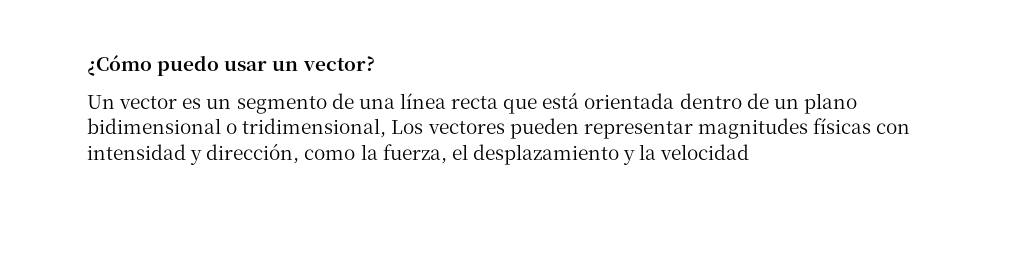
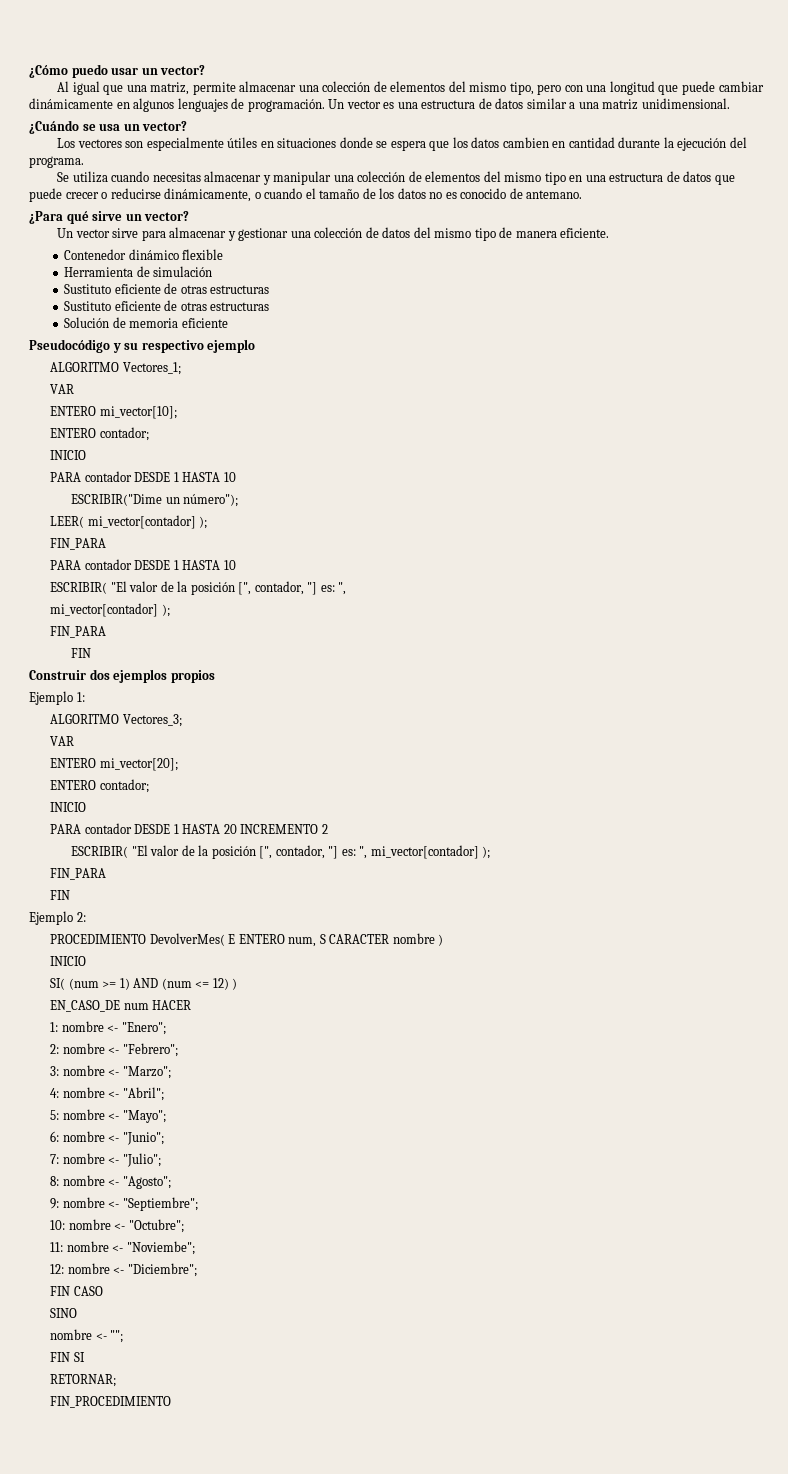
[87,92,857,114] [87,118,911,139] [87,143,750,165] Un vector es un segmento de una línea recta que está orientada dentro de un plano bidimensional o tridimensional, Los vectores pueden representar magnitudes físicas con intensidad y dirección, como la fuerza, el desplazamiento y la velocidad -> [57,81,764,95] [29,98,730,112] [29,120,188,134] [57,137,747,151] [29,156,84,168] [57,171,735,185] [29,188,583,202] [29,211,190,224] [57,227,610,241] [64,249,224,260] [64,266,213,277] [64,283,270,294] [64,300,270,311] [64,317,228,328] [29,339,256,353] [50,362,181,375] [50,384,75,394] [50,406,177,419] [50,427,149,441] [50,450,87,460] [50,471,236,482] [71,494,239,507] [50,515,208,529] [50,538,107,550] [50,559,236,570] [50,581,347,595] [50,603,170,617] [50,626,107,638] [71,648,92,658] [29,669,215,683] [29,691,85,705] [50,714,182,727] [50,736,75,746] [50,758,178,771] [50,779,149,793] [50,802,87,812] [50,823,328,834] [71,845,491,859] [50,868,107,880] [50,890,71,900] [29,911,86,925] [50,933,444,947] [50,956,87,966] [50,978,238,990] [50,1000,192,1012] [50,1021,166,1035] [50,1043,178,1057] [50,1065,171,1079] [50,1087,164,1101] [50,1109,166,1123] [50,1131,164,1145] [50,1153,161,1167] [50,1175,171,1189] [50,1197,198,1211] [50,1219,184,1233] [50,1241,195,1255] [50,1263,197,1277] [50,1286,103,1296] [50,1308,78,1318] [50,1329,124,1343] [50,1352,85,1362] [50,1374,117,1387] [50,1396,172,1408] Al igual que una matriz, permite almacenar una colección de elementos del mismo tipo, pero con una longitud que puede cambiar dinámicamente en algunos lenguajes de programación. Un vector es una estructura de datos similar a una matriz unidimensional. // ¿Cuándo se usa un vector? // Los vectores son especialmente útiles en situaciones donde se espera que los datos cambien en cantidad durante la ejecución del programa. // Se utiliza cuando necesitas almacenar y manipular una colección de elementos del mismo tipo en una estructura de datos que puede crecer o reducirse dinámicamente, o cuando el tamaño de los datos no es conocido de antemano. // ¿Para qué sirve un vector? // Un vector sirve para almacenar y gestionar una colección de datos del mismo tipo de manera eficiente. // Contenedor dinámico flexible // Herramienta de simulación // Sustituto eficiente de otras estructuras // Sustituto eficiente de otras estructuras // Solución de memoria eficiente // Pseudocódigo y su respectivo ejemplo // ALGORITMO Vectores_1; // VAR // ENTERO mi_vector[10]; // ENTERO contador; // INICIO // PARA contador DESDE 1 HASTA 10 // ESCRIBIR("Dime un número"); // LEER( mi_vector[contador] ); // FIN_PARA // PARA contador DESDE 1 HASTA 10 // ESCRIBIR( "El valor de la posición [", contador, "] es: ", // mi_vector[contador] ); // FIN_PARA // FIN // Construir dos ejemplos propios // Ejemplo 1: // ALGORITMO Vectores_3; // VAR // ENTERO mi_vector[20]; // ENTERO contador; // INICIO // PARA contador DESDE 1 HASTA 20 INCREMENTO 2 // ESCRIBIR( "El valor de la posición [", contador, "] es: ", mi_vector[contador] ); // FIN_PARA // FIN // Ejemplo 2: // PROCEDIMIENTO DevolverMes( E ENTERO num, S CARACTER nombre ) // INICIO // SI( (num >= 1) AND (num <= 12) ) // EN_CASO_DE num HACER // 1: nombre <- "Enero"; // 2: nombre <- "Febrero"; // 3: nombre <- "Marzo"; // 4: nombre <- "Abril"; // 5: nombre <- "Mayo"; // 6: nombre <- "Junio"; // 7: nombre <- "Julio"; // 8: nombre <- "Agosto"; // 9: nombre <- "Septiembre"; // 10: nombre <- "Octubre"; // 11: nombre <- "Noviembe"; // 12: nombre <- "Diciembre"; // FIN CASO // SINO // nombre <- ""; // FIN SI // RETORNAR; // FIN_PROCEDIMIENTO

